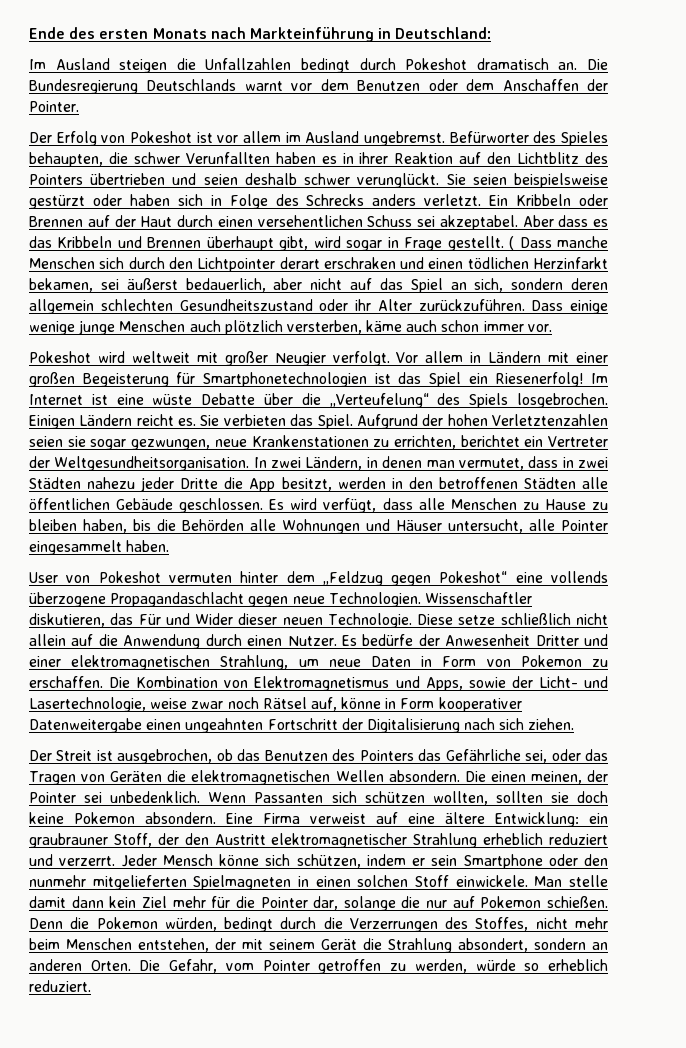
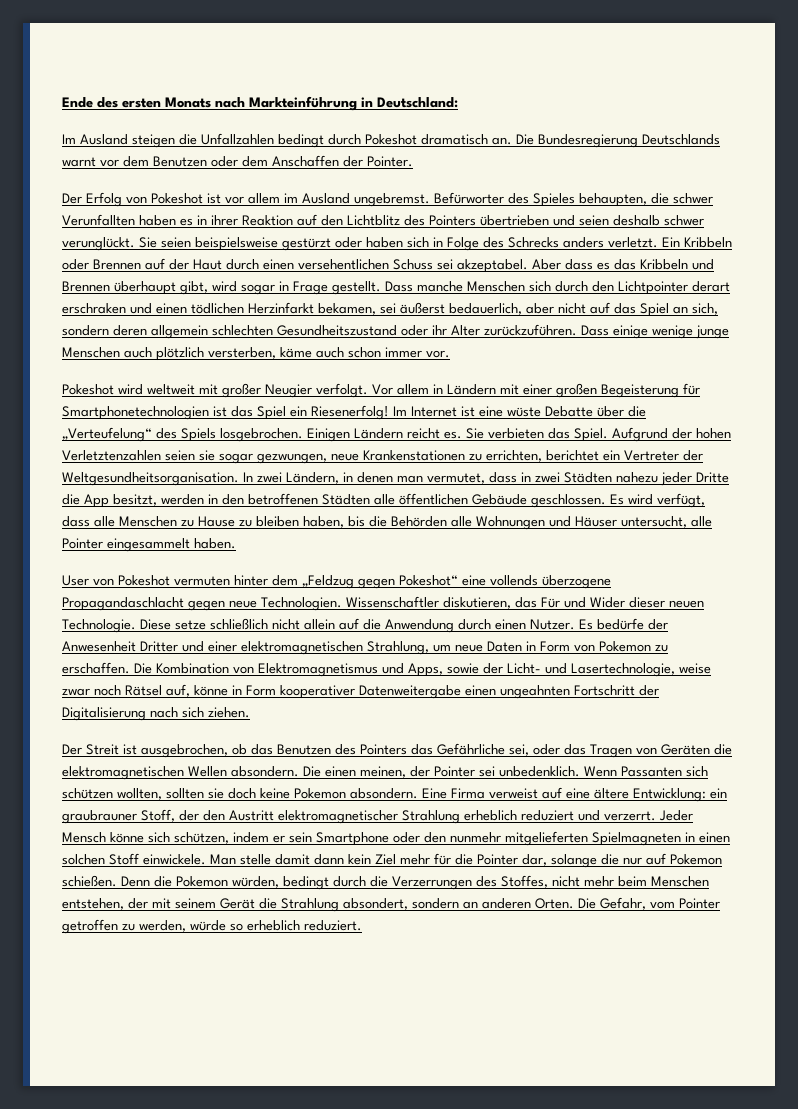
[509,236,515,250] ( -> (381, 288) none

